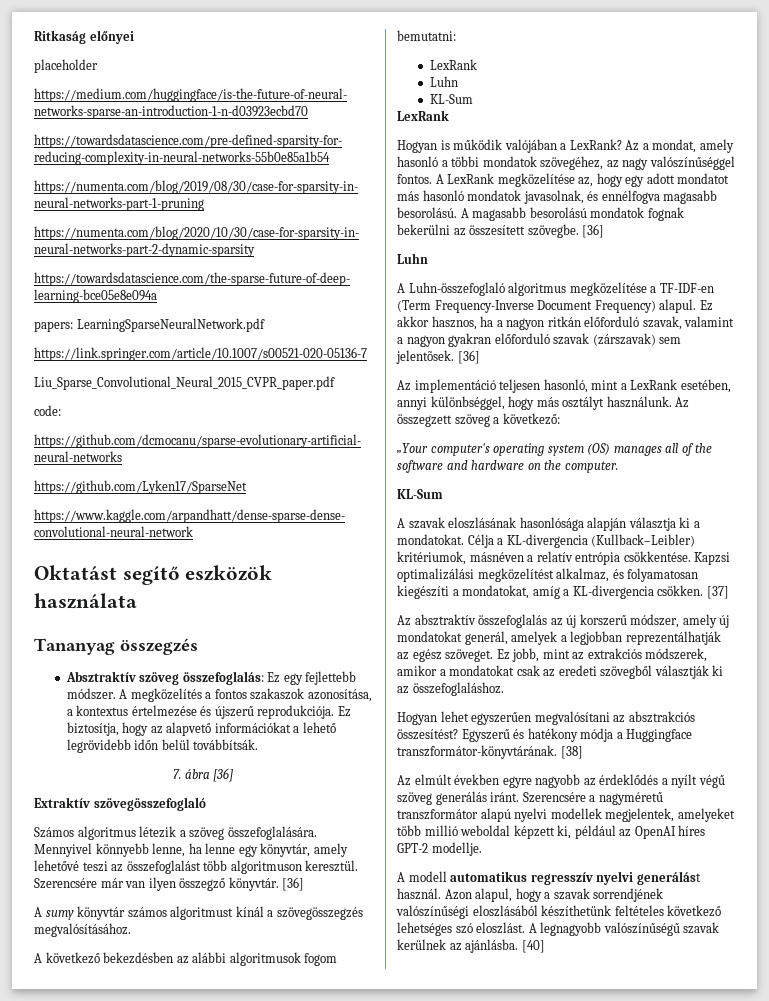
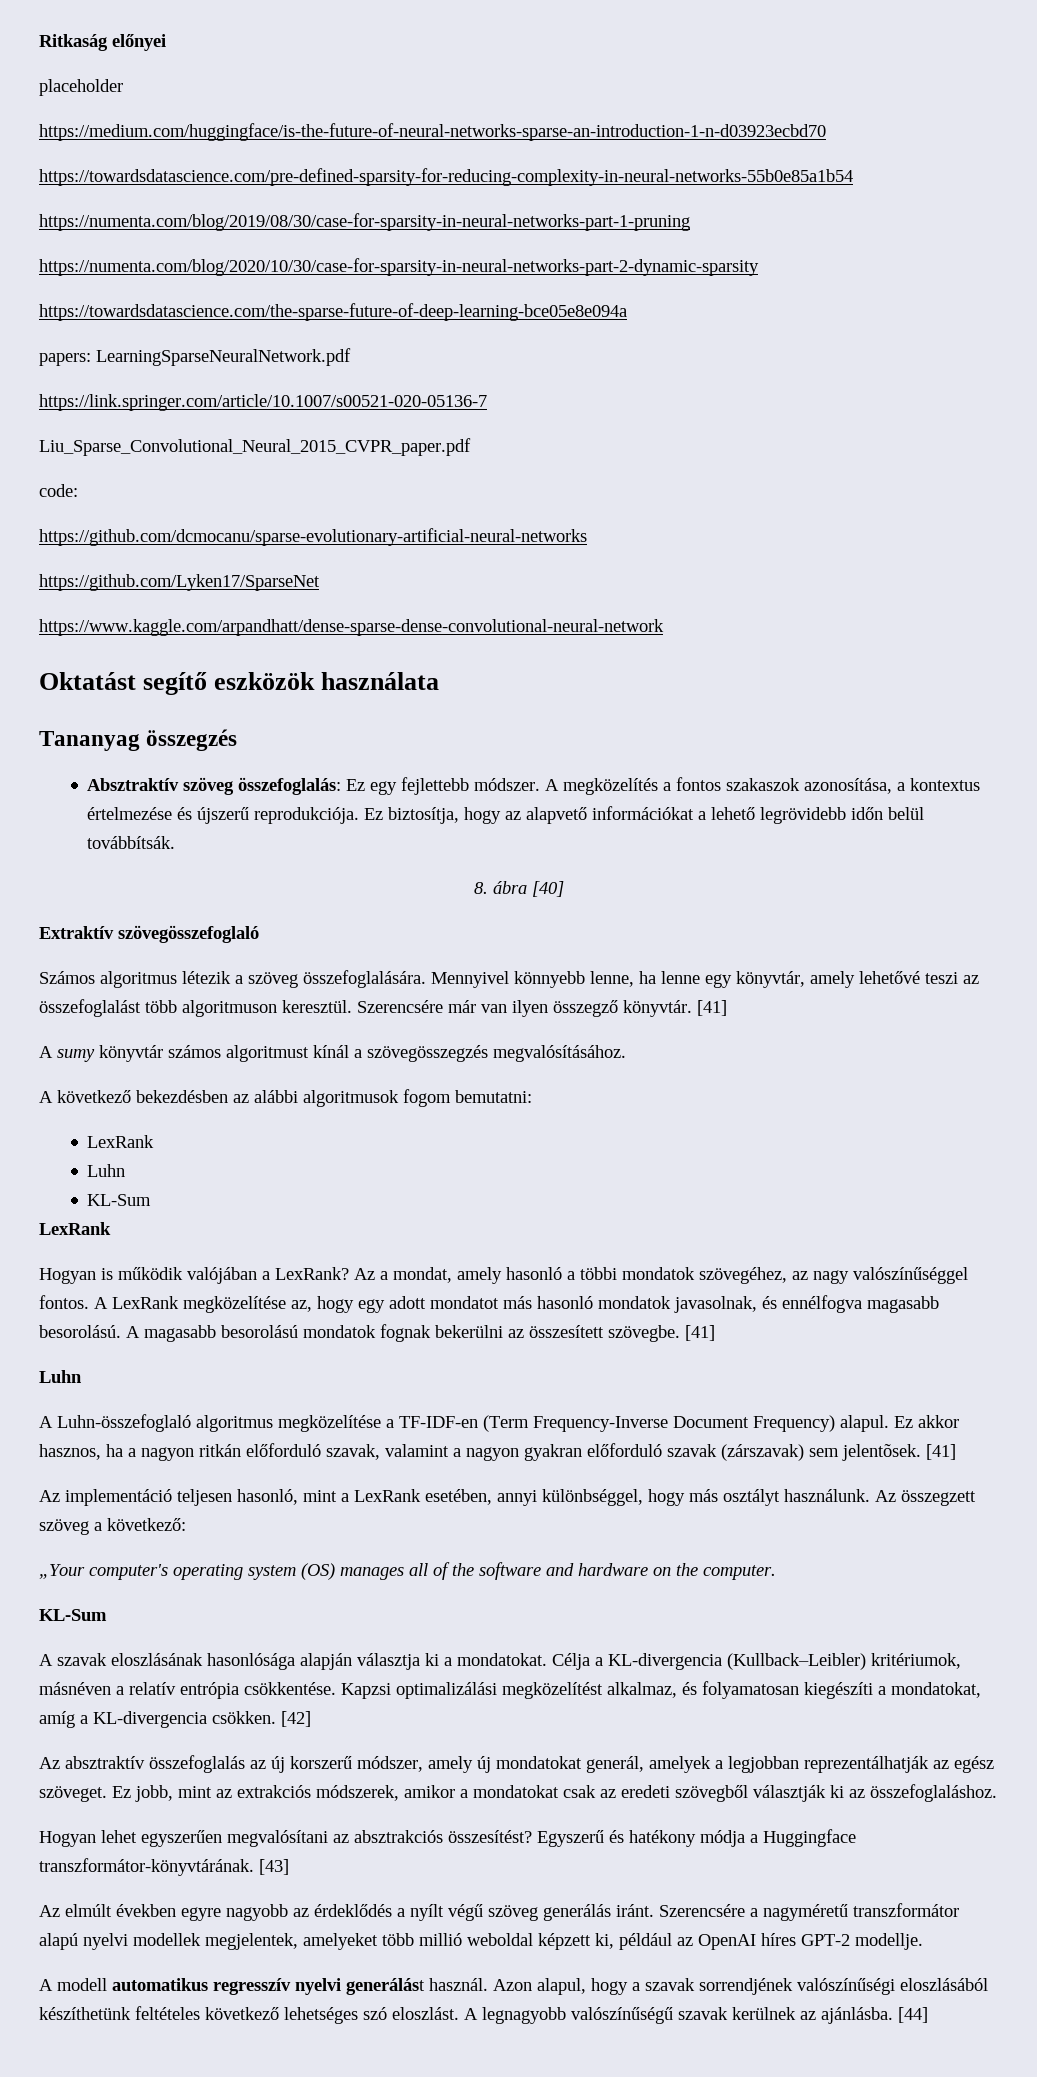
[172,768,234,782] 7. ábra [36] -> [473,881,564,897] 8. ábra [40]
[282,877,305,891] [36] -> [697,1000,727,1016] [41]
[582,224,605,238] [36] -> [685,1325,715,1341] [41]
[457,350,480,364] [36] -> [926,1444,956,1460] [41]
[706,586,729,599] [37] -> [281,1711,311,1727] [42]
[560,746,583,759] [38] -> [259,1859,289,1875] [43]
[521,940,545,953] [40] -> [898,2007,928,2023] [44]

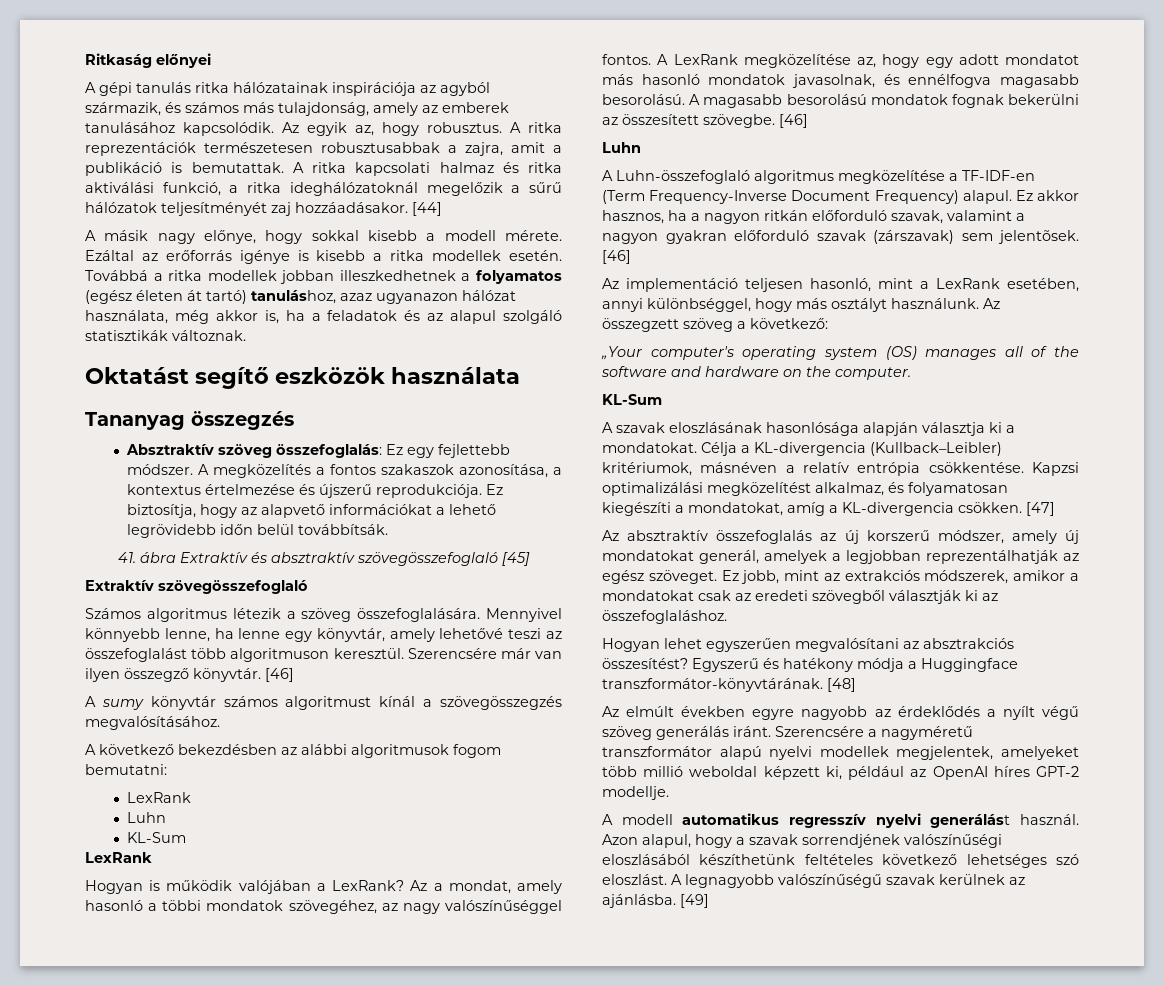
[39,79,123,96] [39,123,826,141] [39,168,853,186] [39,213,690,231] [39,258,759,276] [39,303,627,321] [39,348,351,366] [39,394,487,411] [39,438,471,456] [39,484,78,497] [39,528,587,546] [39,574,320,591] [39,619,664,636] placeholder // https://medium.com/huggingface/is-the-future-of-neural-networks-sparse-an-introduction-1-n-d03923ecbd70 // https://towardsdatascience.com/pre-defined-sparsity-for-reducing-complexity-in-neural-networks-55b0e85a1b54 // https://numenta.com/blog/2019/08/30/case-for-sparsity-in-neural-networks-part-1-pruning // https://numenta.com/blog/2020/10/30/case-for-sparsity-in-neural-networks-part-2-dynamic-sparsity // https://towardsdatascience.com/the-sparse-future-of-deep-learning-bce05e8e094a // papers: LearningSparseNeuralNetwork.pdf // https://link.springer.com/article/10.1007/s00521-020-05136-7 // Liu_Sparse_Convolutional_Neural_2015_CVPR_paper.pdf // code: // https://github.com/dcmocanu/sparse-evolutionary-artificial-neural-networks // https://github.com/Lyken17/SparseNet // https://www.kaggle.com/arpandhatt/dense-sparse-dense-convolutional-neural-network -> [85,82,490,96] [85,102,509,116] [85,122,562,136] [85,142,562,156] [85,162,562,176] [85,182,562,196] [85,202,442,216] [85,230,562,244] [85,250,563,264] [85,270,562,284] [85,290,516,304] [85,310,562,324] [85,330,246,341] A gépi tanulás ritka hálózatainak inspirációja az agyból származik, és számos más tulajdonság, amely az emberek tanulásához kapcsolódik. Az egyik az, hogy robusztus. A ritka reprezentációk természetesen robusztusabbak a zajra, amit a publikáció is bemutattak. A ritka kapcsolati halmaz és ritka aktiválási funkció, a ritka ideghálózatoknál megelőzik a sűrű hálózatok teljesítményét zaj hozzáadásakor. [44] // A másik nagy előnye, hogy sokkal kisebb a modell mérete. Ezáltal az erőforrás igénye is kisebb a ritka modellek esetén. Továbbá a ritka modellek jobban illeszkedhetnek a folyamatos (egész életen át tartó) tanuláshoz, azaz ugyanazon hálózat használata, még akkor is, ha a feladatok és az alapul szolgáló statisztikák változnak.
[473,881,564,897] 8. ábra [40] -> [117,552,530,566] 41. ábra Extraktív és absztraktív szövegösszefoglaló [45]
[697,1000,727,1016] [41] -> [265,668,294,682] [46]
[685,1325,715,1341] [41] -> [779,114,808,128] [46]
[926,1444,956,1460] [41] -> [602,250,631,264] [46]
[281,1711,311,1727] [42] -> [1026,502,1055,516] [47]
[259,1859,289,1875] [43] -> [827,678,856,692] [48]
[898,2007,928,2023] [44] -> [680,894,709,908] [49]

